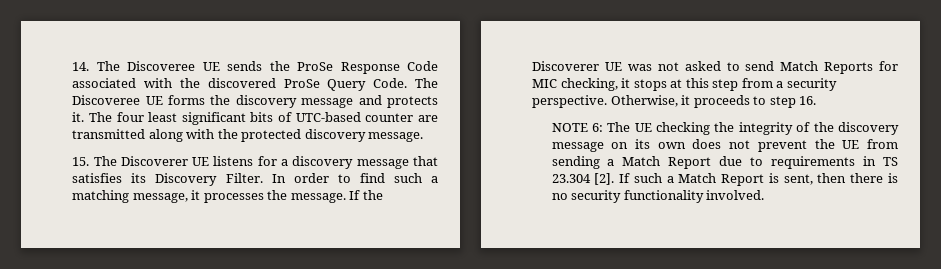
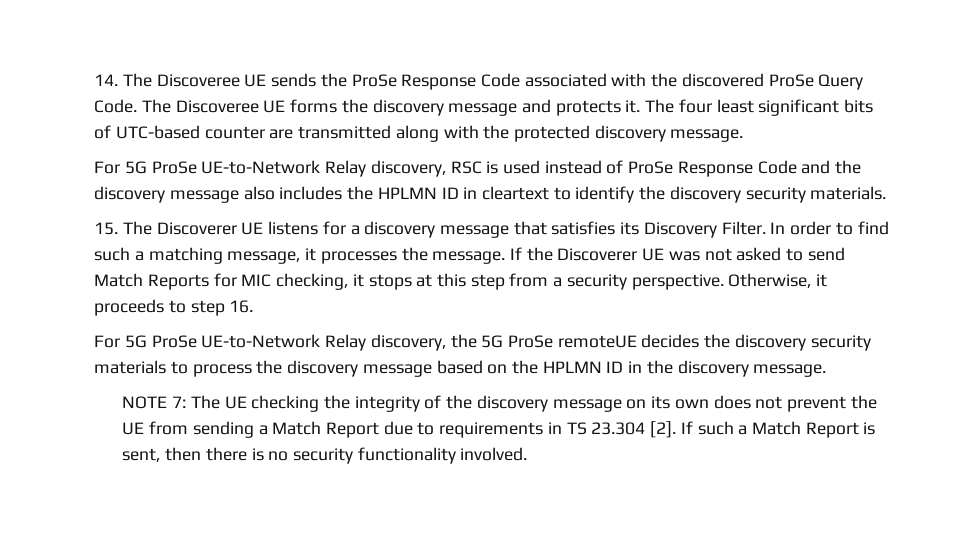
(424, 137) none -> [94,160,862,177] [94,186,887,203] // For 5G ProSe UE-to-Network Relay discovery, RSC is used instead of ProSe Response Code and the discovery message also includes the HPLMN ID in cleartext to identify the discovery security materials.
(817, 100) none -> [94,334,871,351] [94,360,827,377] // For 5G ProSe UE-to-Network Relay discovery, the 5G ProSe remoteUE decides the discovery security materials to process the discovery message based on the HPLMN ID in the discovery message.
[591,123,603,132] 6: -> [172,396,187,408] 7:

